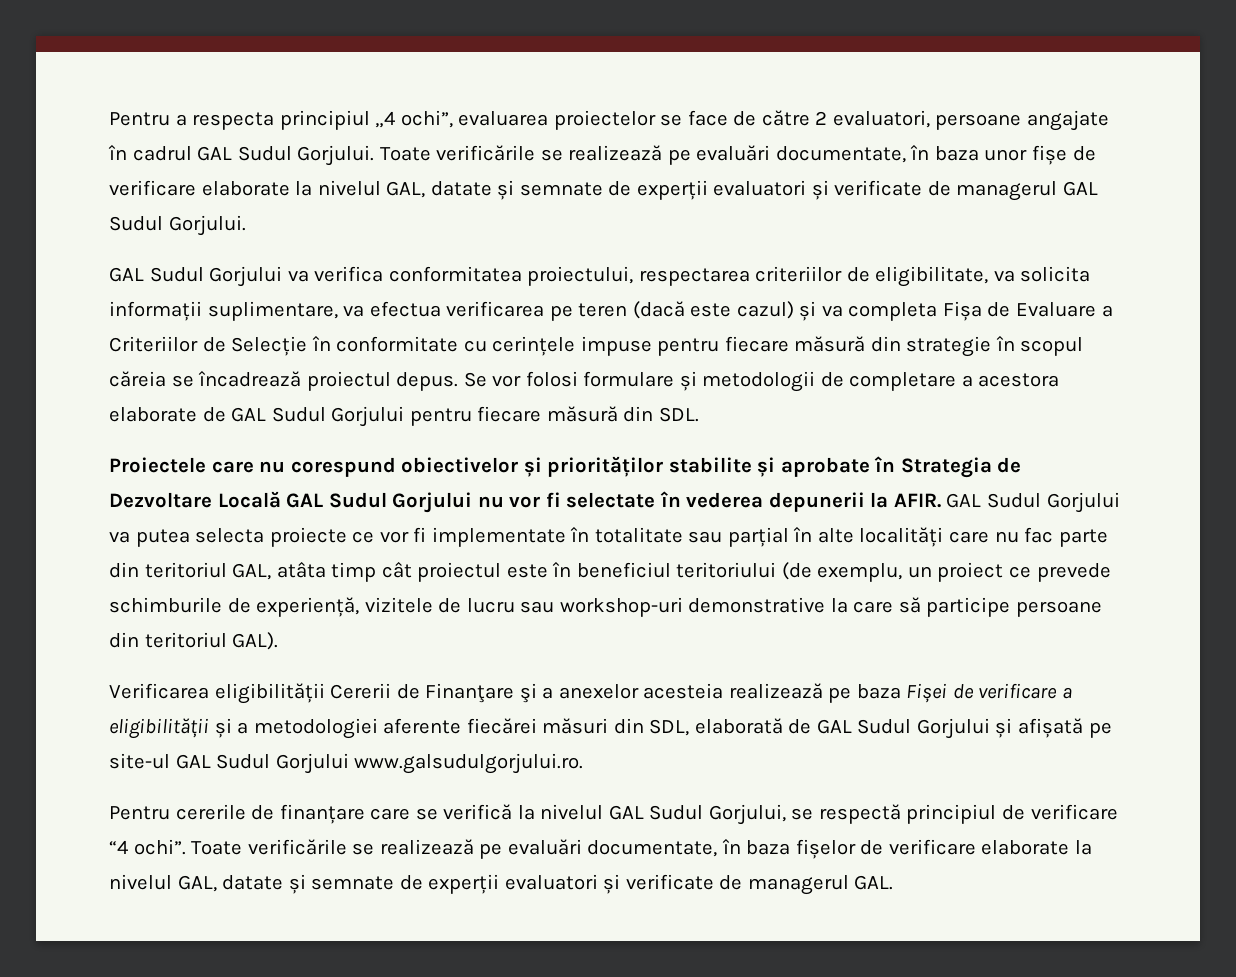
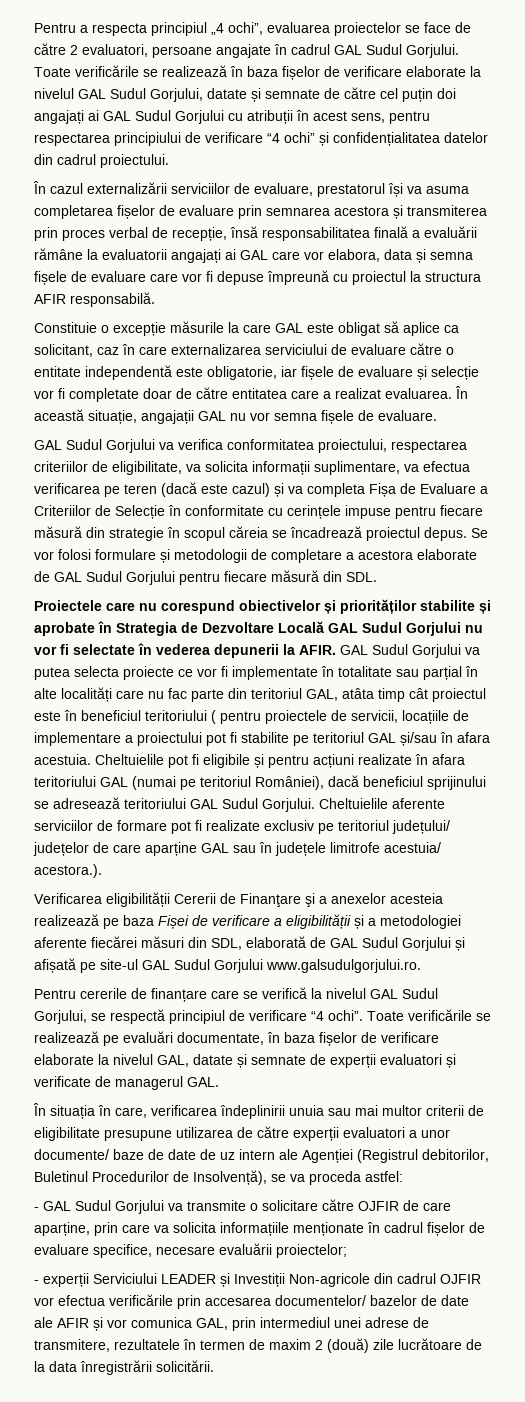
[667,144,1096,165] [109,180,1099,201] [109,215,246,236] pe evaluări documentate, în baza unor fișe de verificare elaborate la nivelul GAL, datate și semnate de experții evaluatori și verificate de managerul GAL Sudul Gorjului. -> [230,66,481,80] [34,87,456,102] [34,110,430,124] [34,132,488,146] [34,154,169,168] [33,181,469,197] [34,205,487,219] [34,226,477,241] [34,248,473,263] [34,270,481,285] [34,292,155,307] [34,321,459,336] [34,343,454,357] [34,365,479,380] [34,386,468,402] [34,409,437,424] în baza fișelor de verificare elaborate la nivelul GAL Sudul Gorjului, datate și semnate de către cel puțin doi angajați ai GAL Sudul Gorjului cu atribuții în acest sens, pentru respectarea principiului de verificare “4 ochi” și confidențialitatea datelor din cadrul proiectului. // În cazul externalizării serviciilor de evaluare, prestatorul își va asuma completarea fișelor de evaluare prin semnarea acestora și transmiterea prin proces verbal de recepție, însă responsabilitatea finală a evaluării rămâne la evaluatorii angajați ai GAL care vor elabora, data și semna fișele de evaluare care vor fi depuse împreună cu proiectul la structura AFIR responsabilă. // Constituie o excepție măsurile la care GAL este obligat să aplice ca solicitant, caz în care externalizarea serviciului de evaluare către o entitate independentă este obligatorie, iar fișele de evaluare și selecție vor fi completate doar de către entitatea care a realizat evaluarea. În această situație, angajații GAL nu vor semna fișele de evaluare.
[781,562,1111,582] [109,597,1102,617] [109,632,279,650] (de exemplu, un proiect ce prevede schimburile de experiență, vizitele de lucru sau workshop-uri demonstrative la care să participe persoane din teritoriul GAL). -> [211,710,469,724] [34,732,490,746] [34,754,465,768] [34,775,486,790] [34,797,445,812] [34,820,450,834] [33,842,441,856] [34,864,102,878] ( pentru proiectele de servicii, locațiile de implementare a proiectului pot fi stabilite pe teritoriul GAL și/sau în afara acestuia. Cheltuielile pot fi eligibile și pentru acțiuni realizate în afara teritoriului GAL (numai pe teritoriul României), dacă beneficiul sprijinului se adresează teritoriului GAL Sudul Gorjului. Cheltuielile aferente serviciilor de formare pot fi realizate exclusiv pe teritoriul județului/ județelor de care aparține GAL sau în județele limitrofe acestuia/ acestora.).
(894, 882) none -> [33,1103,484,1119] [34,1126,450,1141] [34,1149,489,1163] [34,1170,403,1185] [34,1199,451,1214] [34,1222,485,1236] [34,1243,347,1258] [34,1273,481,1287] [34,1294,469,1309] [34,1317,429,1331] [34,1338,482,1353] [34,1360,214,1375] // În situația în care, verificarea îndeplinirii unuia sau mai multor criterii de eligibilitate presupune utilizarea de către experții evaluatori a unor documente/ baze de date de uz intern ale Agenției (Registrul debitorilor, Buletinul Procedurilor de Insolvență), se va proceda astfel: // - GAL Sudul Gorjului va transmite o solicitare către OJFIR de care aparține, prin care va solicita informațiile menționate în cadrul fișelor de evaluare specifice, necesare evaluării proiectelor; // - experții Serviciului LEADER și Investiții Non-agricole din cadrul OJFIR vor efectua verificările prin accesarea documentelor/ bazelor de date ale AFIR și vor comunica GAL, prin intermediul unei adrese de transmitere, rezultatele în termen de maxim 2 (două) zile lucrătoare de la data înregistrării solicitării.

